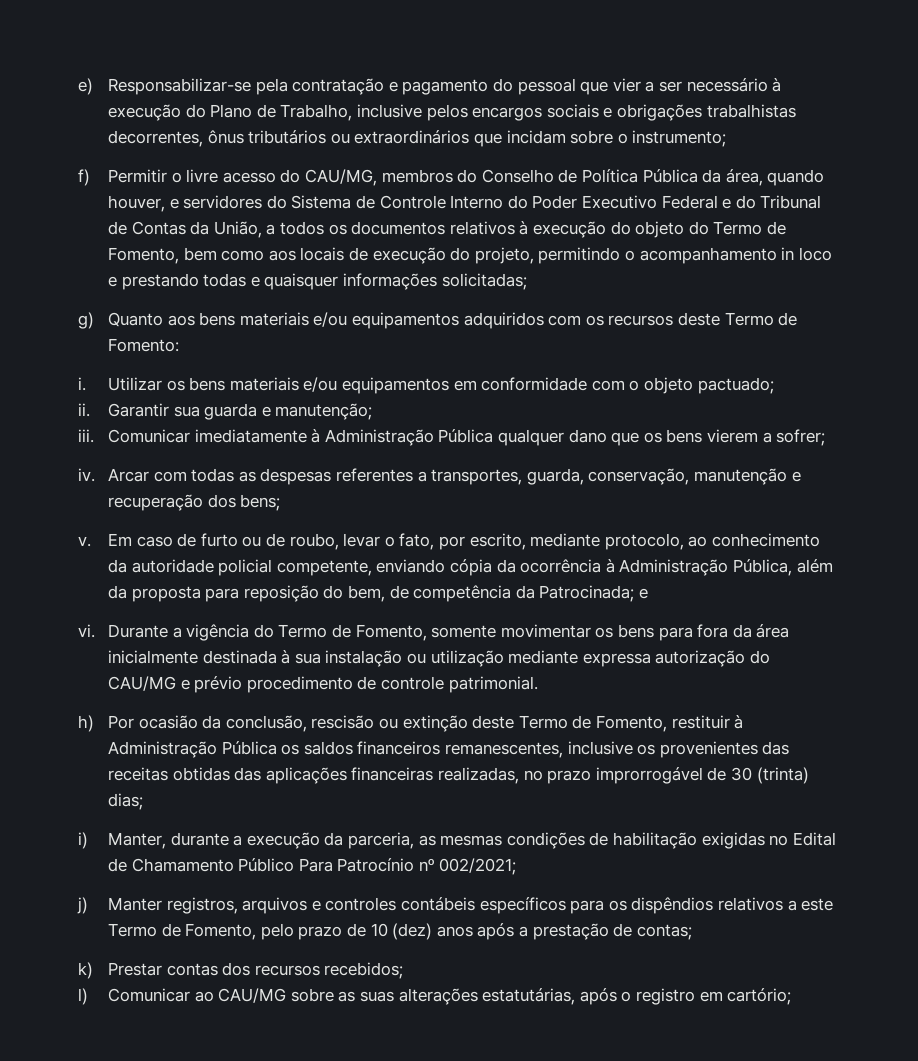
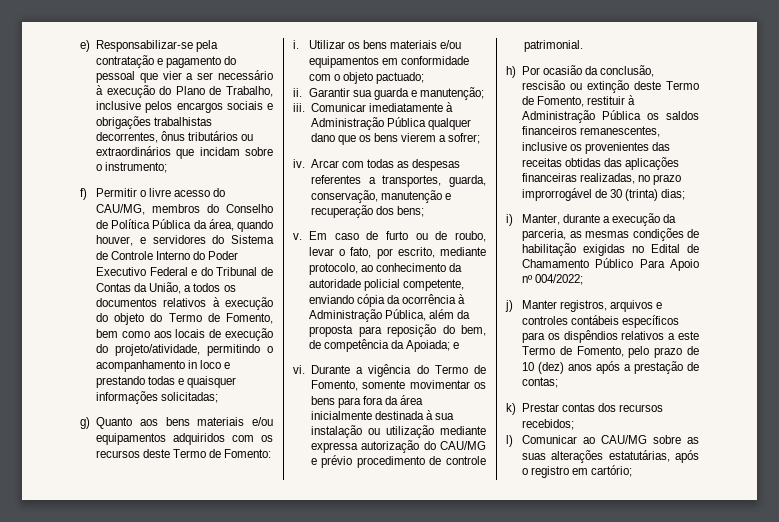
[474,247,534,264] projeto, -> [115,344,201,356] projeto/atividade,
[539,585,635,602] Patrocinada; -> [406,340,451,352] Apoiada;
[337,858,516,875] Patrocínio nº 002/2021; -> [670,259,699,271] [522,274,584,285] Apoio nº 004/2022;

